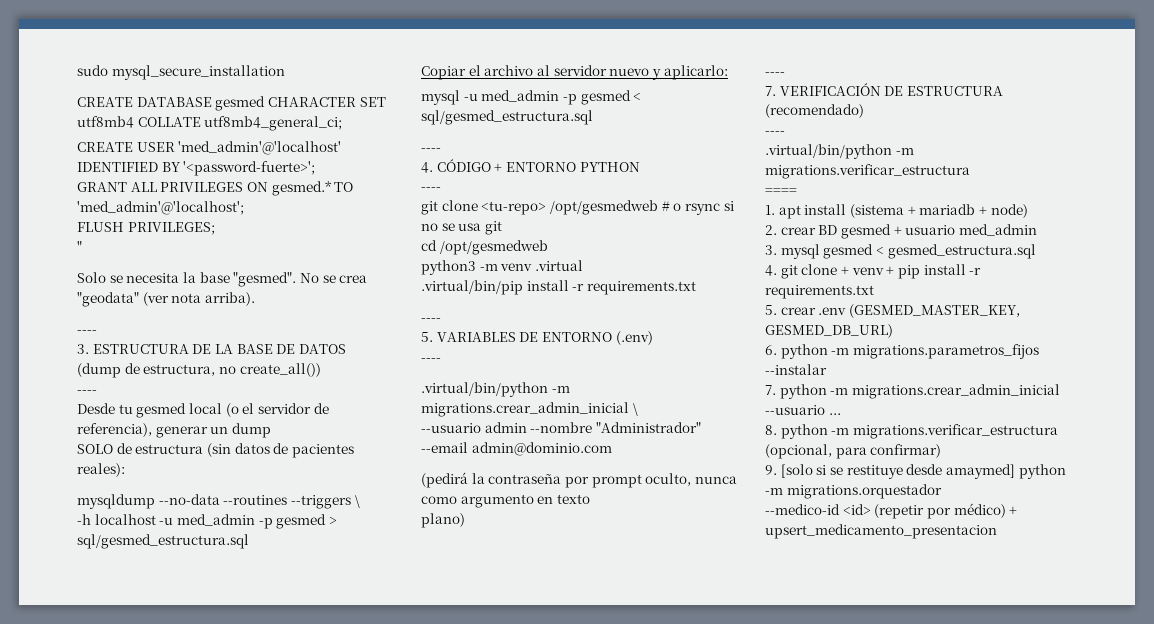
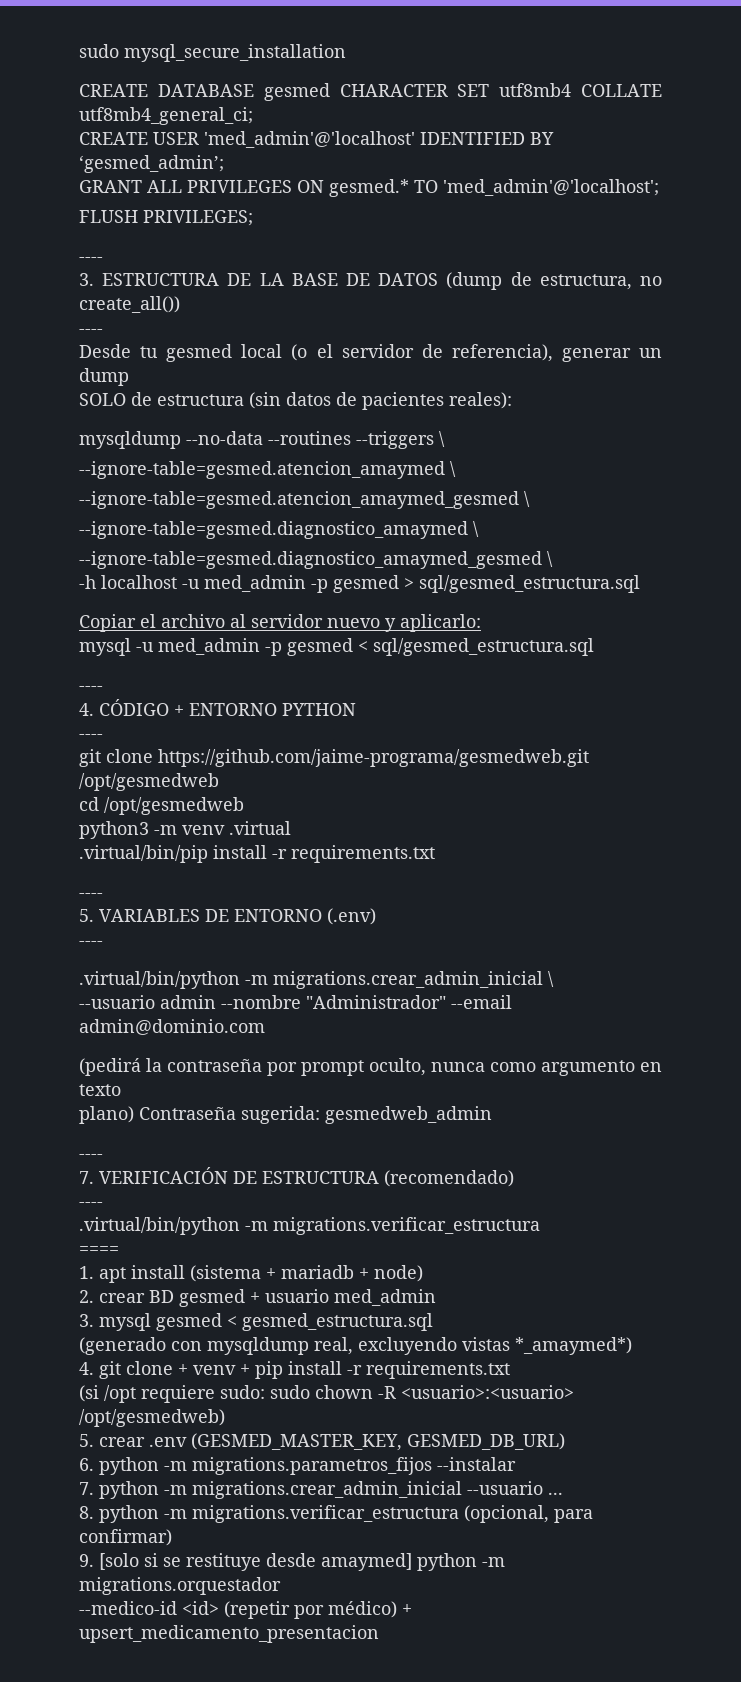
[183,161,316,176] '<password-fuerte>'; -> [79,155,224,173] ‘gesmed_admin’;
[77,241,82,252] [77,272,368,287] [77,292,255,307] // " // Solo se necesita la base "gesmed". No se crea "geodata" (ver nota arriba). -> (253, 218) none
(360, 501) none -> [79,461,456,479] [79,491,530,509] [79,521,479,539] [79,551,553,569] // --ignore-table=gesmed.atencion_amaymed \ // --ignore-table=gesmed.atencion_amaymed_gesmed \ // --ignore-table=gesmed.diagnostico_amaymed \ // --ignore-table=gesmed.diagnostico_amaymed_gesmed \
[481,200,734,215] [421,221,502,235] <tu-repo> /opt/gesmedweb # o rsync si no se usa git -> [158,749,589,767] [79,773,219,791] https://github.com/jaime-programa/gesmedweb.git /opt/gesmedweb
(465, 520) none -> [139,1106,492,1124] Contraseña sugerida: gesmedweb_admin
(1036, 251) none -> [79,1337,632,1355] // (generado con mysqldump real, excluyendo vistas *_amaymed*)
(874, 292) none -> [79,1385,574,1403] [79,1409,225,1427] // (si /opt requiere sudo: sudo chown -R <usuario>:<usuario> /opt/gesmedweb)

